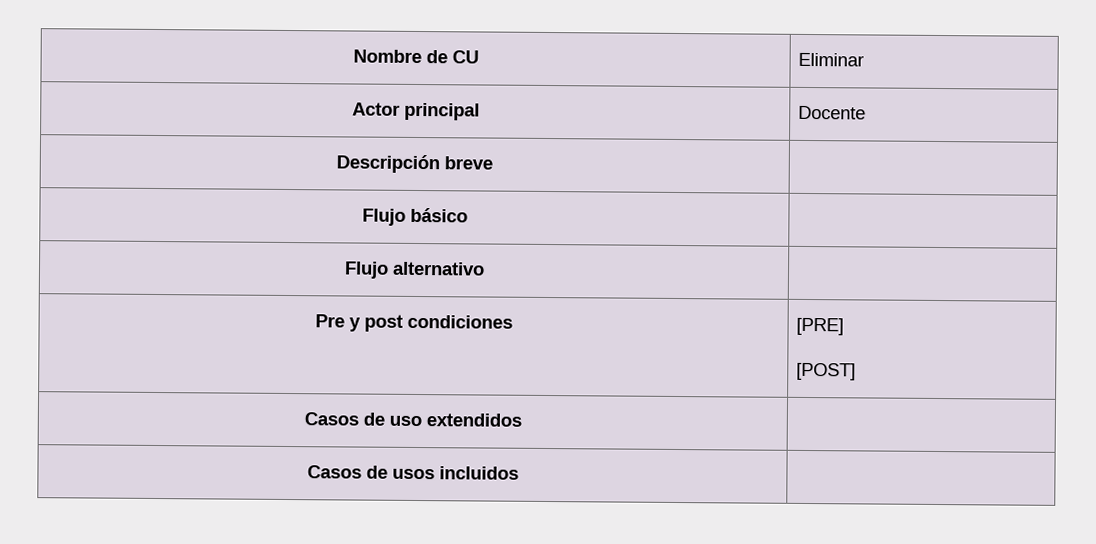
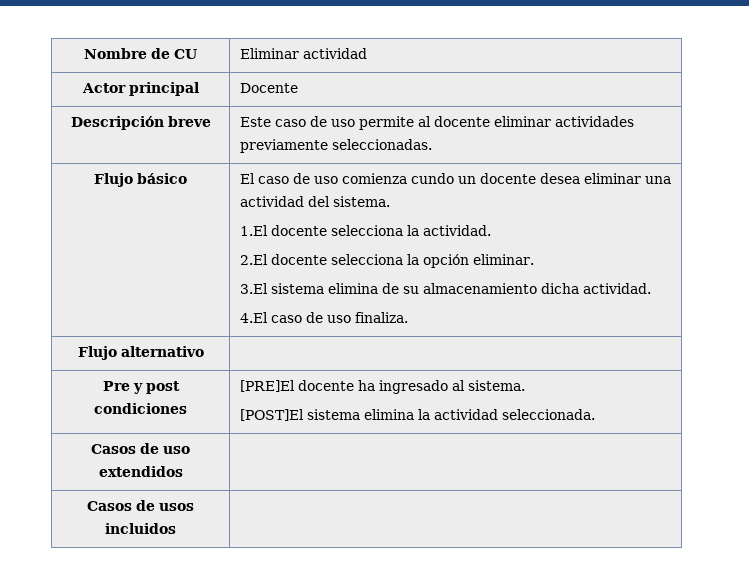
(864, 59) none -> [302,48,367,59] actividad
[361,207,468,226] // Flujo básico | -> [239,116,634,130] [239,139,432,153] [94,173,187,187] [239,173,671,184] [239,196,390,207] [239,225,491,236] [239,254,534,268] [239,283,651,294] [239,312,408,323] Este caso de uso permite al docente eliminar actividades previamente seleccionadas. // Flujo básico | El caso de uso comienza cundo un docente desea eliminar una actividad del sistema. // 1.El docente selecciona la actividad. // 2.El docente selecciona la opción eliminar. // 3.El sistema elimina de su almacenamiento dicha actividad. // 4.El caso de uso finaliza.
[795,317,844,336] [795,362,856,381] [PRE] // [POST] -> [239,380,525,394] [239,409,595,421] [PRE]El docente ha ingresado al sistema. // [POST]El sistema elimina la actividad seleccionada.

